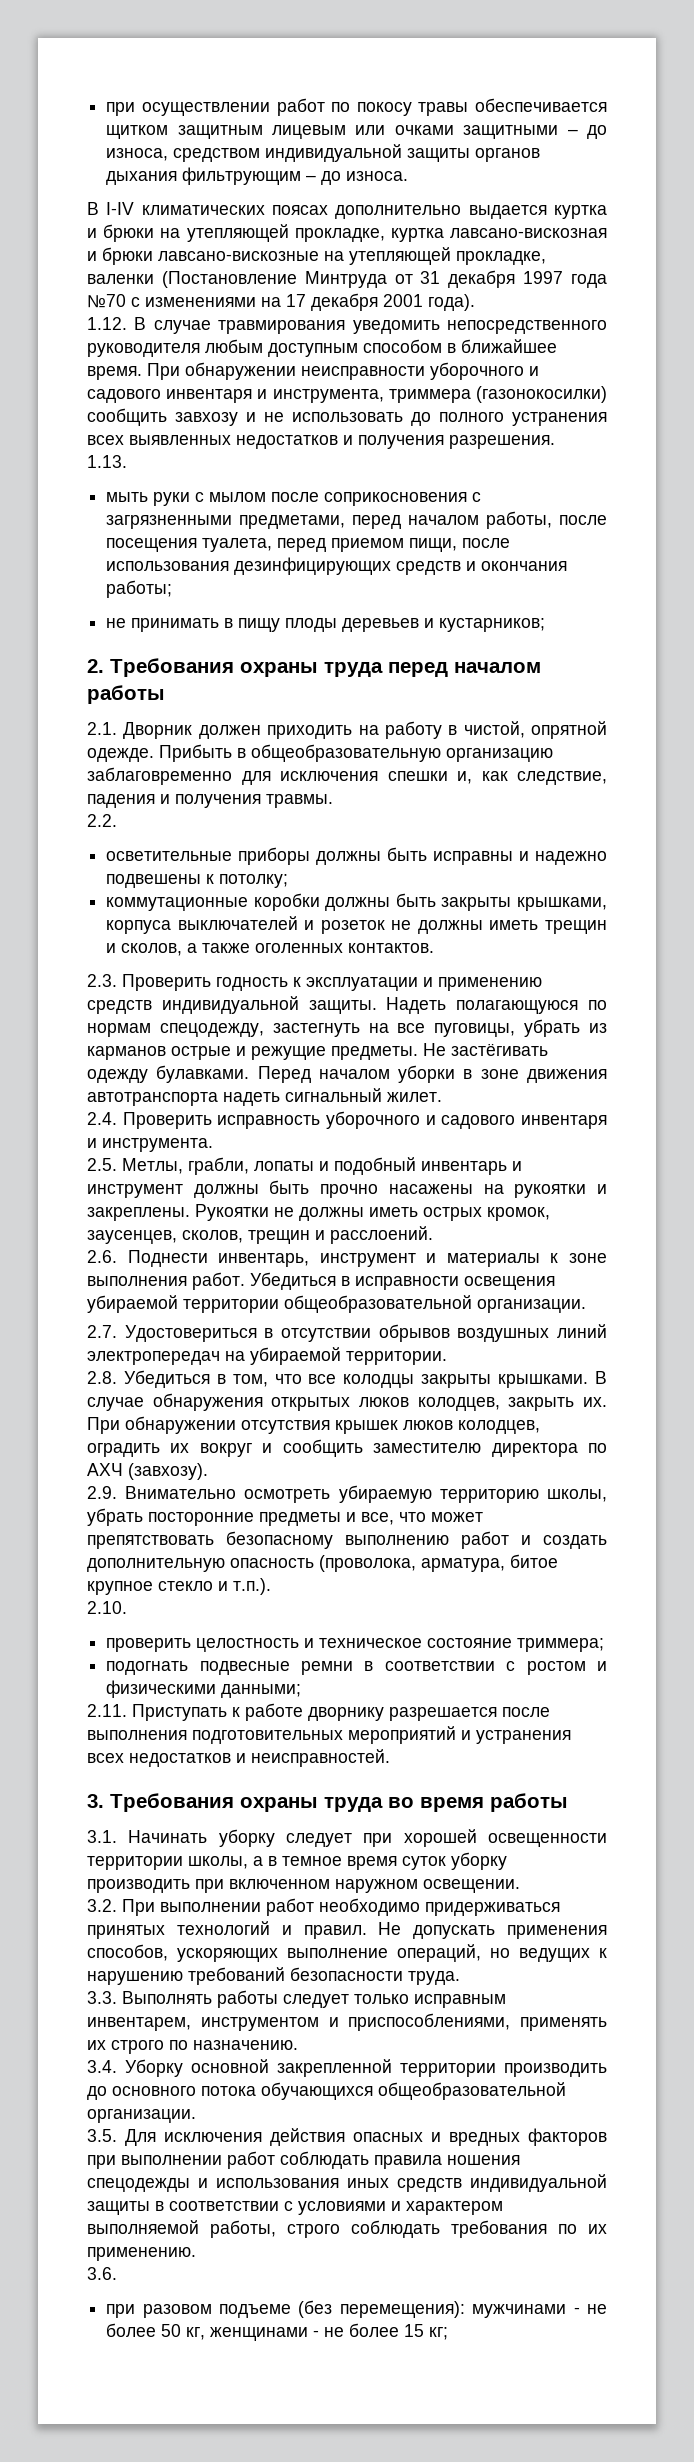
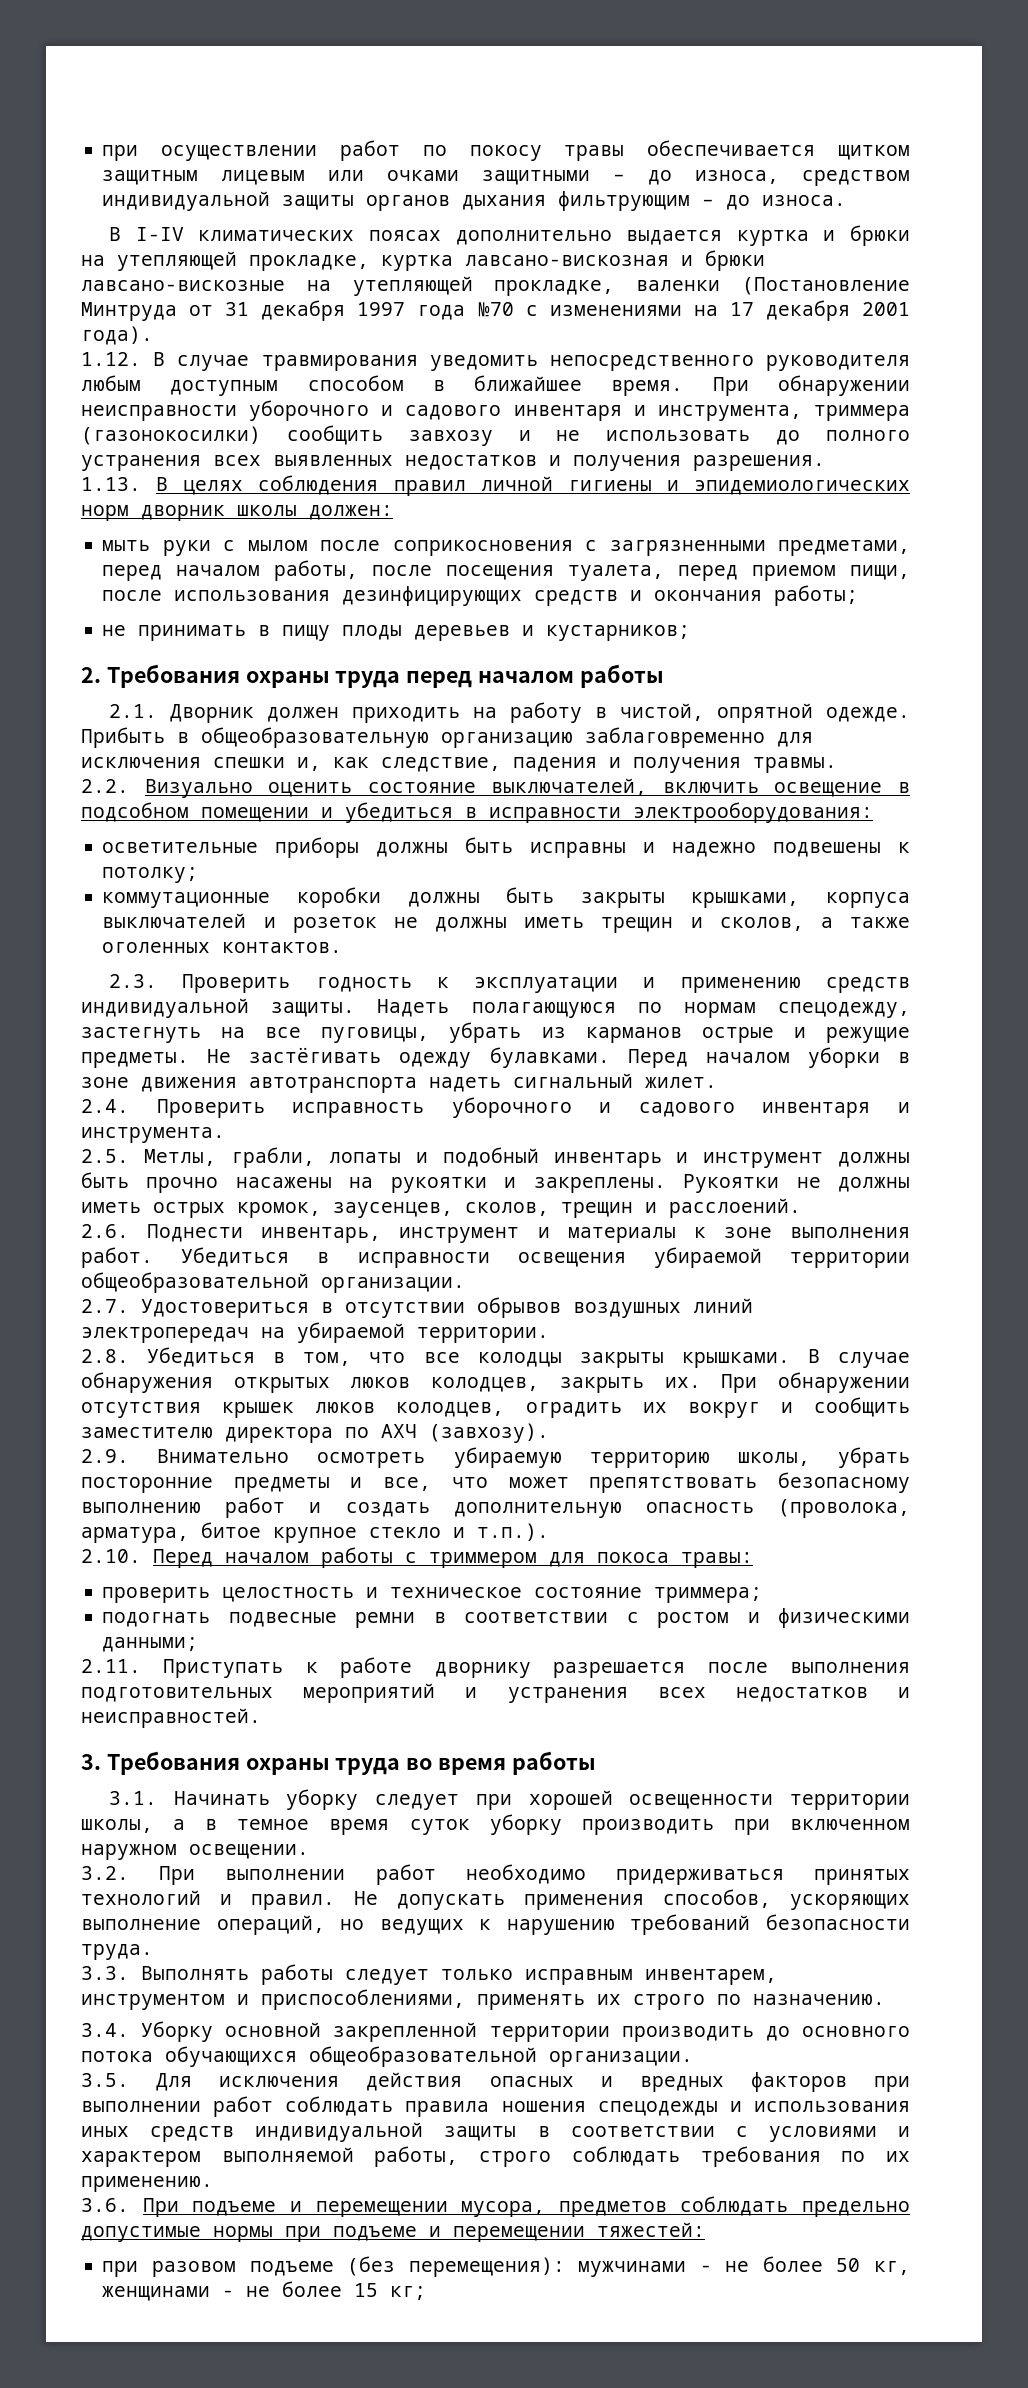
(127, 461) none -> [156,475,910,496] [81,505,393,521] В целях соблюдения правил личной гигиены и эпидемиологических норм дворник школы должен:
(117, 820) none -> [144,778,910,798] [81,802,873,823] Визуально оценить состояние выключателей, включить освещение в подсобном помещении и убедиться в исправности электрооборудования:
(127, 1607) none -> [153,1547,753,1568] Перед началом работы с триммером для покоса травы:
(117, 2273) none -> [142,2196,910,2217] [81,2222,705,2242] При подъеме и перемещении мусора, предметов соблюдать предельно допустимые нормы при подъеме и перемещении тяжестей:

